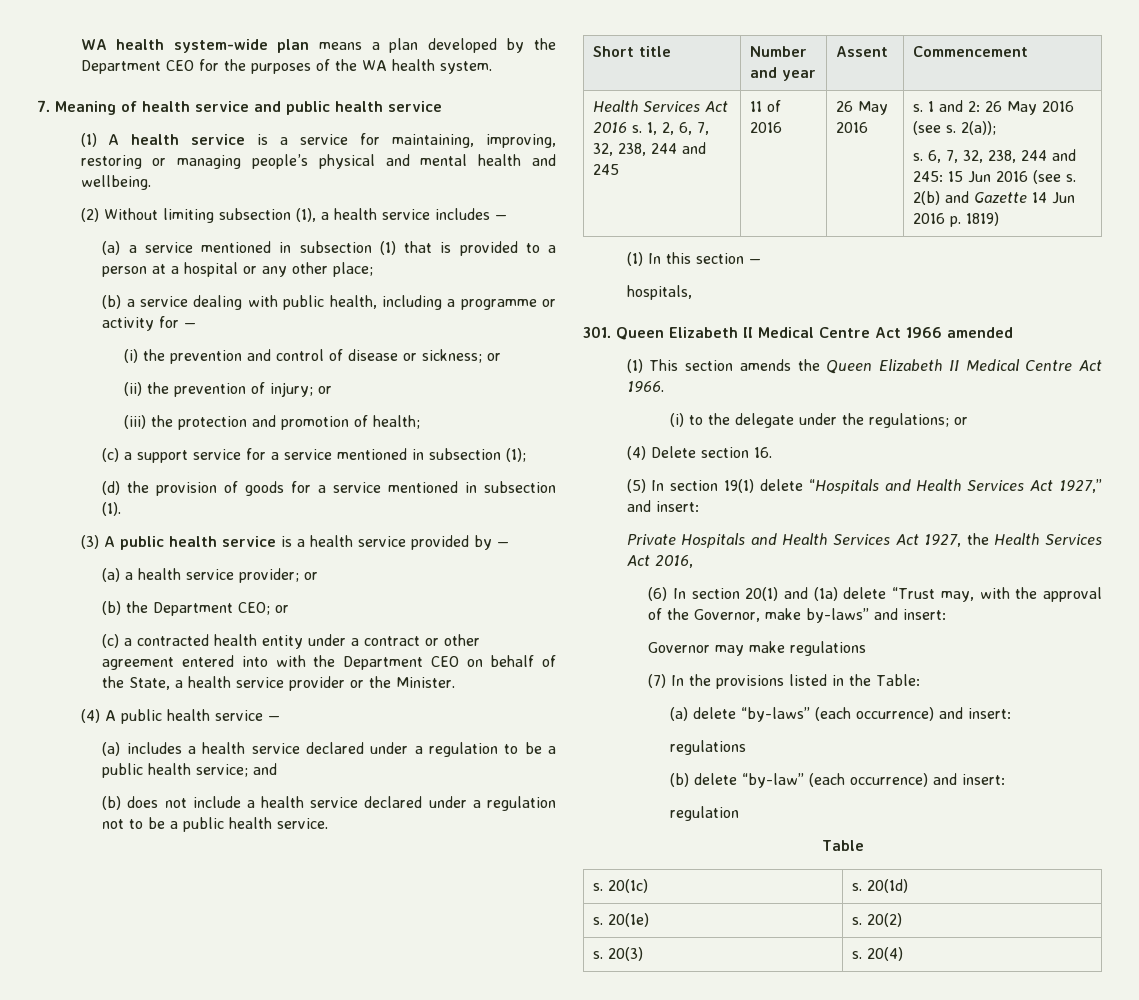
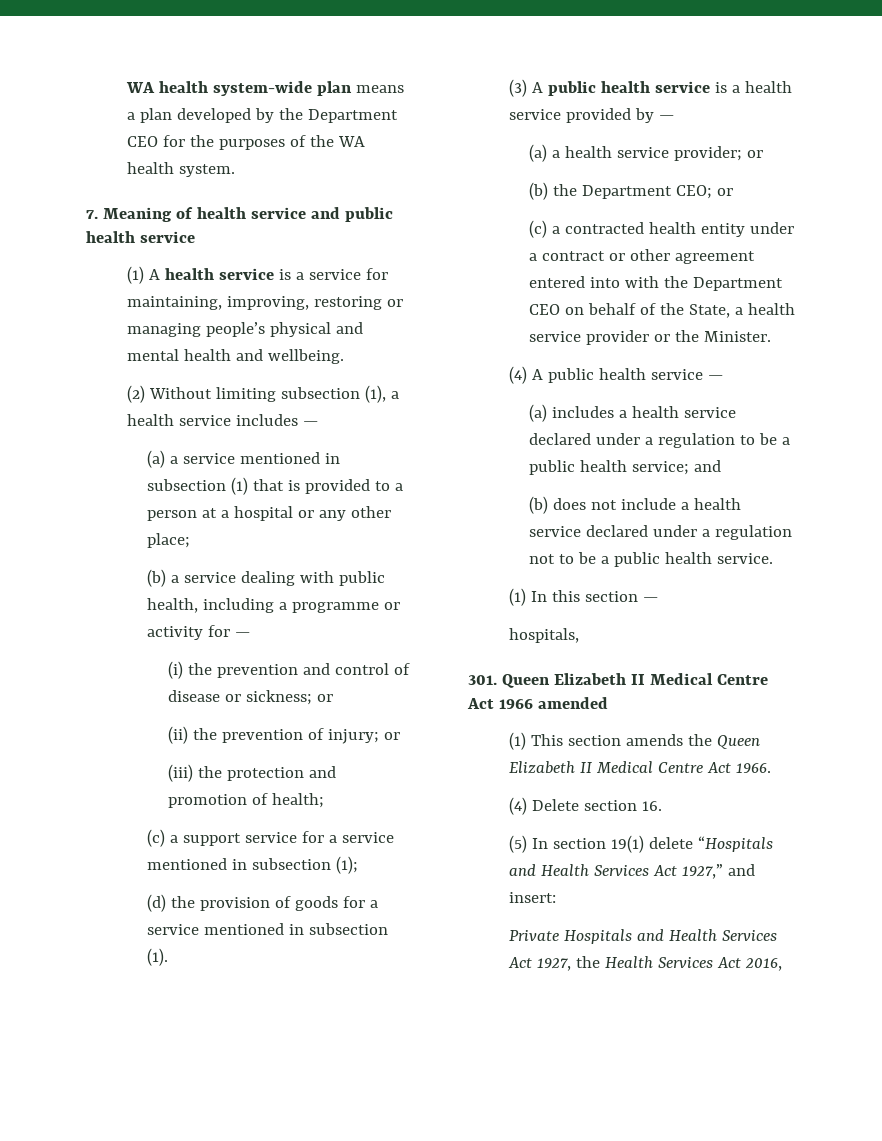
[592,46,671,57] [749,46,807,57] [749,67,816,81] [835,46,888,57] [912,46,1028,57] [592,100,728,112] [592,122,709,135] [592,142,706,156] [592,164,619,175] [749,100,781,112] [749,122,782,133] [835,101,888,115] [835,122,868,133] [912,100,1074,115] [912,121,996,135] [912,149,1076,163] [912,170,1076,184] [912,191,1075,205] [912,212,999,227] // Short title | Number and year | Assent | Commencement // Health Services Act 2016 s. 1, 2, 6, 7, 32, 238, 244 and 245 | 11 of 2016 | 26 May 2016 | s. 1 and 2: 26 May 2016 (see s. 2(a)); // s. 6, 7, 32, 238, 244 and 245: 15 Jun 2016 (see s. 2(b) and Gazette 14 Jun 2016 p. 1819) -> (774, 558) none
[669,413,968,428] // (i) to the delegate under the regulations; or -> (771, 768) none
[648,587,1102,602] [648,608,947,623] [648,641,867,656] [648,674,921,689] [669,707,1011,722] [669,740,746,755] [669,773,1005,788] [669,806,739,821] [821,840,864,851] [592,879,648,893] [851,879,908,893] [592,913,649,927] [851,913,902,927] [592,947,643,961] [851,947,903,961] // (6) In section 20(1) and (1a) delete “Trust may, with the approval of the Governor, make by-laws” and insert: // Governor may make regulations // (7) In the provisions listed in the Table: // (a) delete “by-laws” (each occurrence) and insert: // regulations // (b) delete “by-law” (each occurrence) and insert: // regulation // Table // s. 20(1c) | s. 20(1d) // s. 20(1e) | s. 20(2) // s. 20(3) | s. 20(4) -> (782, 964) none

